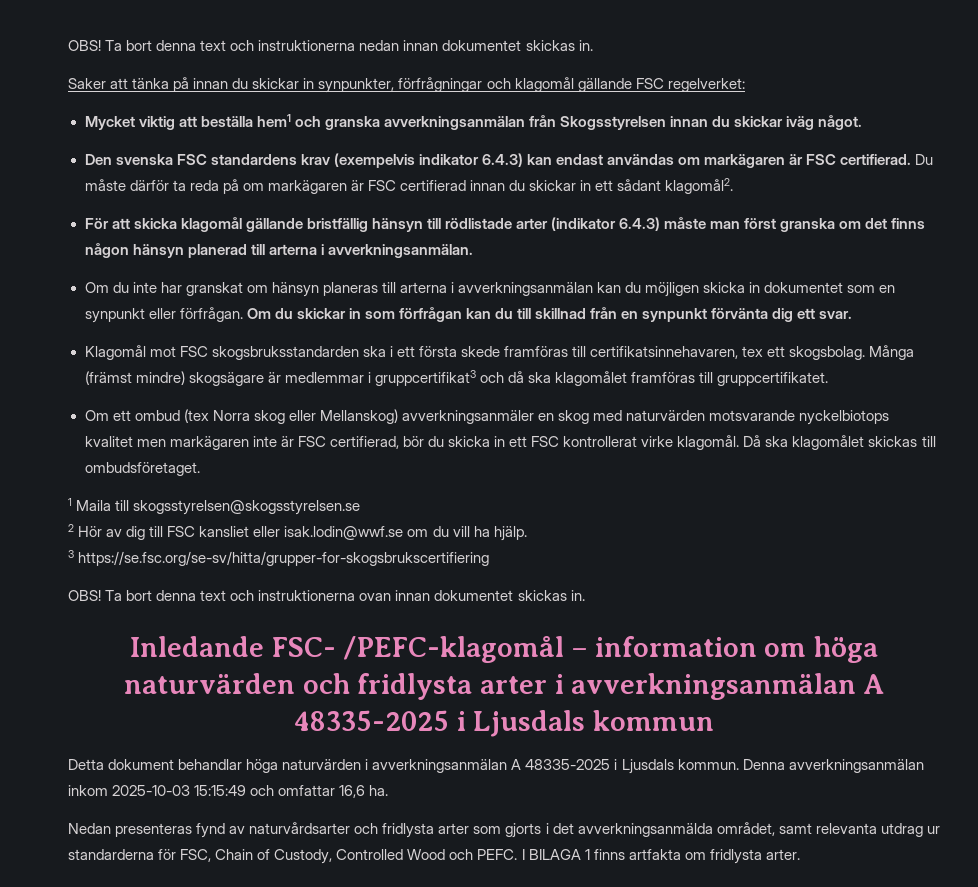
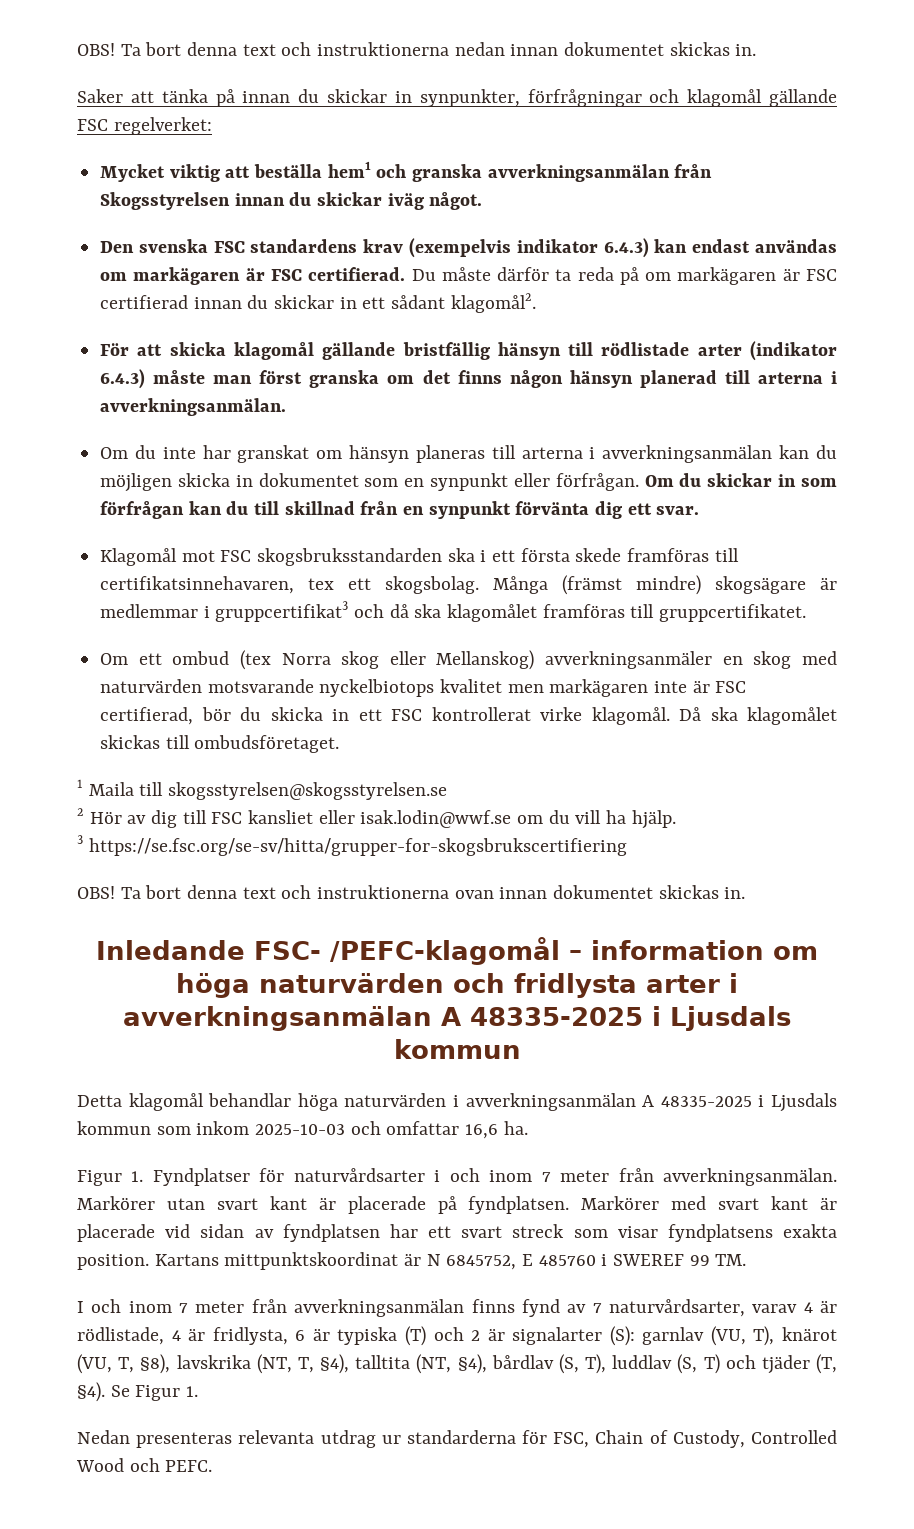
[108,759,175,770] dokument -> [128,1093,204,1111] klagomål
[677,759,924,773] kommun. Denna avverkningsanmälan -> [77,1121,191,1135] kommun som
[194,785,247,796] 15:15:49 -> (346, 1129) none
[68,822,812,838] Nedan presenteras fynd av naturvårdsarter och fridlysta arter som gjorts i det avverkningsanmälda området, samt -> [77,1168,837,1186] [77,1196,837,1214] [77,1224,837,1242] [77,1252,747,1270] [77,1299,838,1317] [77,1326,837,1346] [77,1354,837,1374] [77,1382,199,1402] [77,1430,233,1448] Figur 1. Fyndplatser för naturvårdsarter i och inom 7 meter från avverkningsanmälan. Markörer utan svart kant är placerade på fyndplatsen. Markörer med svart kant är placerade vid sidan av fyndplatsen har ett svart streck som visar fyndplatsens exakta position. Kartans mittpunktskoordinat är N 6845752, E 485760 i SWEREF 99 TM. // I och inom 7 meter från avverkningsanmälan finns fynd av 7 naturvårdsarter, varav 4 är rödlistade, 4 är fridlysta, 6 är typiska (T) och 2 är signalarter (S): garnlav (VU, T), knärot (VU, T, §8), lavskrika (NT, T, §4), talltita (NT, §4), bårdlav (S, T), luddlav (S, T) och tjäder (T, §4). Se Figur 1. // Nedan presenteras
[521,849,800,864] I BILAGA 1 finns artfakta om fridlysta arter. -> (213, 1466) none

